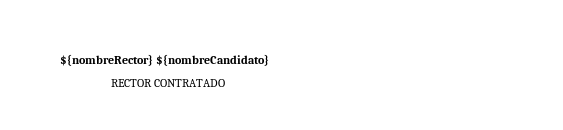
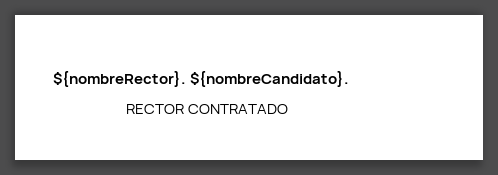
[60,54,270,66] ${nombreRector} ${nombreCandidato} -> [53,71,350,87] ${nombreRector}. ${nombreCandidato}.

